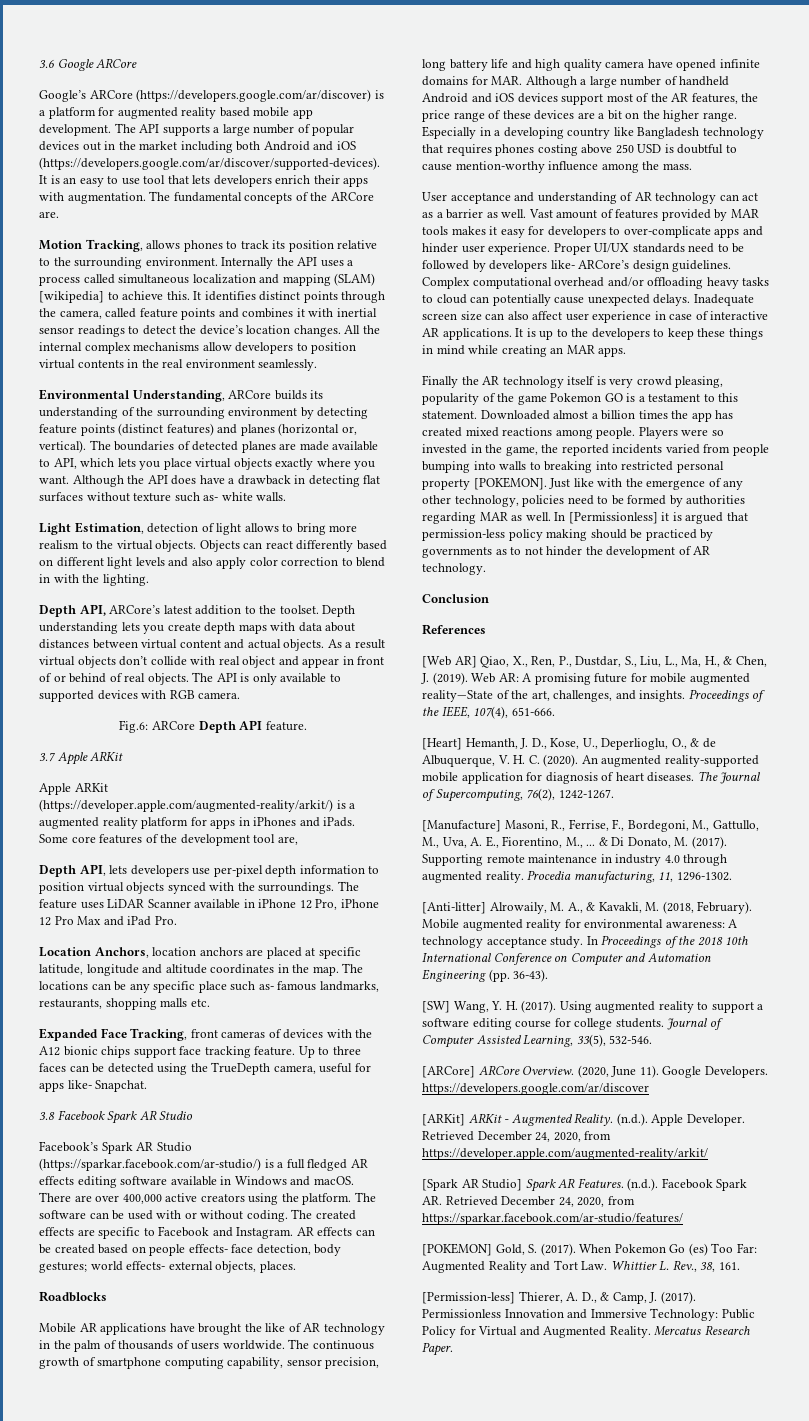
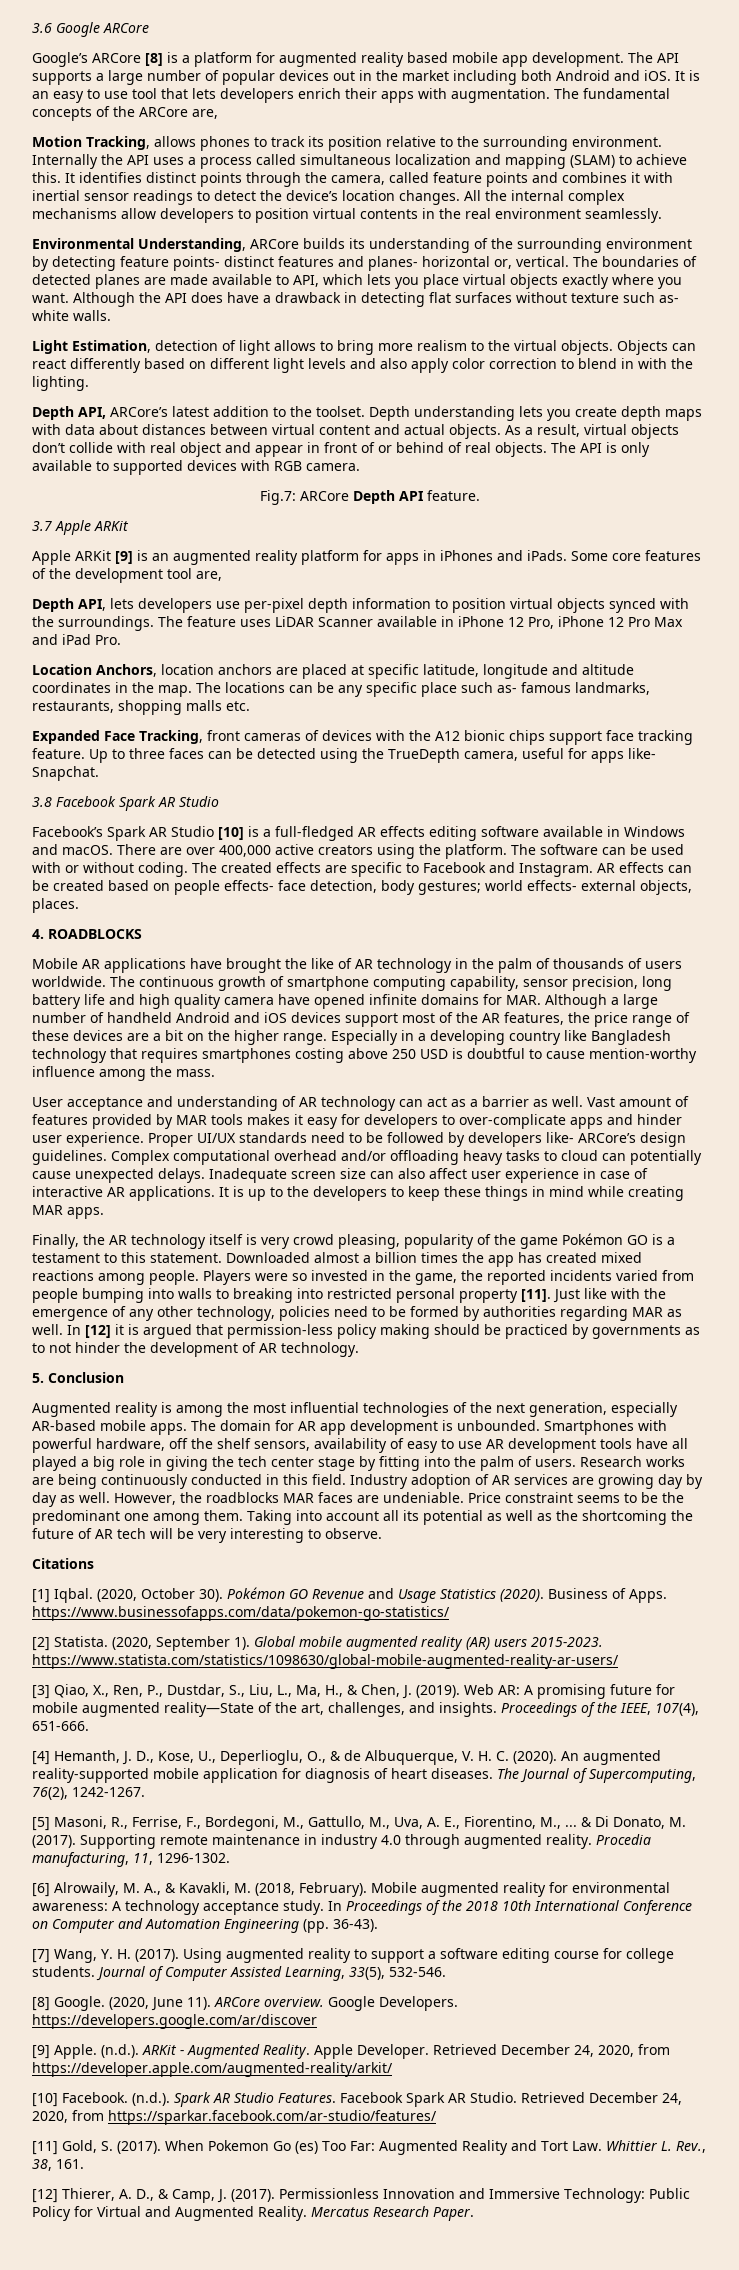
[136,89,372,102] (https://developers.google.com/ar/discover) -> [145,53,163,66] [8]
[336,141,356,150] [39,157,380,170] iOS (https://developers.google.com/ar/discover/supported-devices). -> [644,70,671,81] iOS.
[39,211,59,218] are. -> [192,109,218,119] are,
[39,291,104,303] [wikipedia] -> (615, 161) none
[80,423,357,436] [39,440,86,453] points (distinct features) and planes (horizontal or, vertical). -> [173,256,569,271] points- distinct features and planes- horizontal or, vertical.
[354,639,385,649] result -> [537,424,580,437] result,
[119,720,149,733] Fig.6: -> [259,490,296,505] Fig.7:
[39,799,356,812] (https://developer.apple.com/augmented-reality/arkit/) is a -> [115,550,169,564] [9] is an
[39,1158,348,1171] (https://sparkar.facebook.com/ar-studio/) is a full fledged -> [218,826,354,841] [10] is a full-fledged
[39,1291,107,1302] Roadblocks -> [32,929,142,939] 4. ROADBLOCKS
[495,144,535,156] phones -> [202,1048,291,1063] smartphones
[550,347,564,354] an -> (684, 1193) none
[422,375,458,388] Finally -> [32,1234,79,1249] Finally,
[550,393,602,402] Pokemon -> [562,1233,623,1245] Pokémon
[473,477,547,490] [POKEMON]. -> [521,1289,551,1302] [11].
[568,512,658,524] [Permissionless] -> [85,1325,111,1338] [12]
(486, 569) none -> [32,1373,44,1383] 5.
[422,624,486,635] [422,656,477,668] References // [Web AR] -> [32,1402,678,1417] [32,1420,667,1435] [32,1438,688,1453] [32,1456,685,1471] [32,1474,703,1489] [32,1492,684,1507] [32,1510,693,1525] [32,1528,382,1543] [32,1558,94,1569] [32,1587,667,1603] [32,1606,450,1621] [32,1636,603,1651] [32,1654,619,1669] [32,1685,50,1699] Augmented reality is among the most influential technologies of the next generation, especially AR-based mobile apps. The domain for AR app development is unbounded. Smartphones with powerful hardware, off the shelf sensors, availability of easy to use AR development tools have all played a big role in giving the tech center stage by fitting into the palm of users. Research works are being continuously conducted in this field. Industry adoption of AR services are growing day by day as well. However, the roadblocks MAR faces are undeniable. Price constraint seems to be the predominant one among them. Taking into account all its potential as well as the shortcoming the future of AR tech will be very interesting to observe. // Citations // [1] Iqbal. (2020, October 30). Pokémon GO Revenue and Usage Statistics (2020). Business of Apps. https://www.businessofapps.com/data/pokemon-go-statistics/ // [2] Statista. (2020, September 1). Global mobile augmented reality (AR) users 2015-2023. https://www.statista.com/statistics/1098630/global-mobile-augmented-reality-ar-users/ // [3]
[422,738,462,750] [Heart] -> [32,1751,50,1765] [4]
[422,820,501,832] [Manufacture] -> [32,1817,50,1831] [5]
[422,902,486,914] [Anti-litter] -> [32,1883,50,1897] [6]
[422,1001,450,1013] [SW] -> [32,1949,50,1963] [7]
[422,1065,575,1078] [ARCore] ARCore Overview. -> [32,1996,105,2011] [8] Google.
(659, 1071) none -> [214,1997,324,2007] ARCore overview.
[422,1114,465,1126] [ARKit] -> [32,2044,139,2059] [9] Apple. (n.d.).
[616,1113,648,1126] (n.d.). -> (310, 2051) none
[422,1178,748,1192] [422,1196,442,1205] [Spark AR Studio] Spark AR Features. (n.d.). Facebook Spark AR. -> [32,2092,517,2107] [10] Facebook. (n.d.). Spark AR Studio Features. Facebook Spark AR Studio.
[422,1243,492,1256] [POKEMON] -> [32,2141,58,2155] [11]
[422,1292,515,1304] [Permission-less] -> [32,2189,58,2203] [12]

